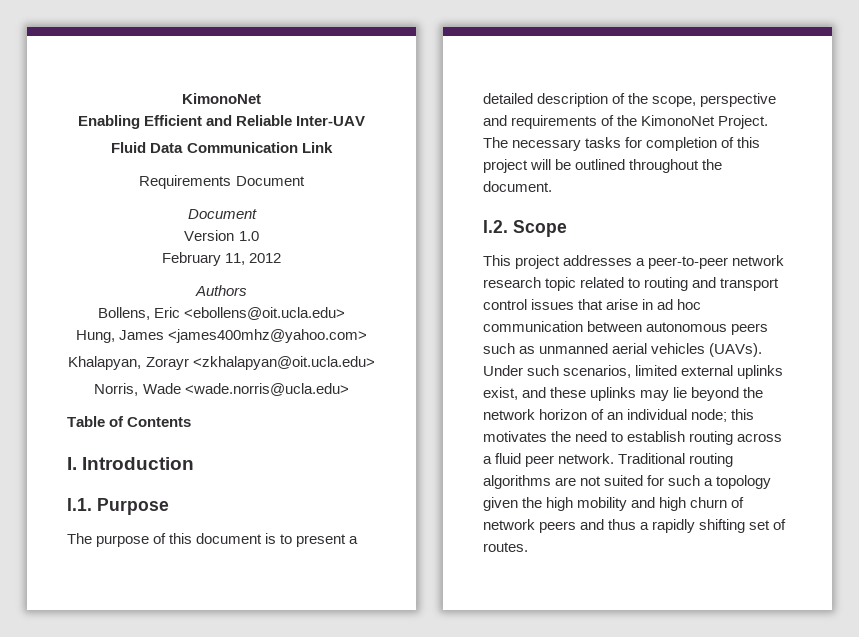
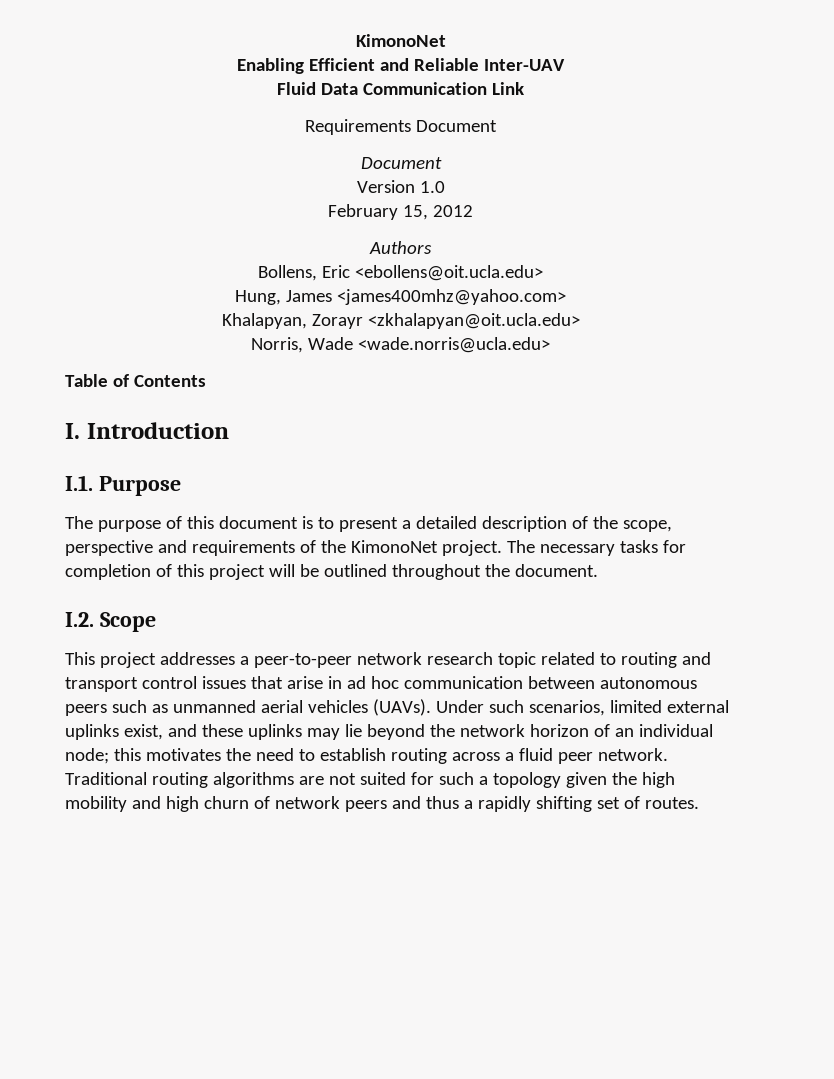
[225,253,245,265] 11, -> [403,205,428,220] 15,
[718,115,769,129] Project. -> [441,540,502,556] project.

